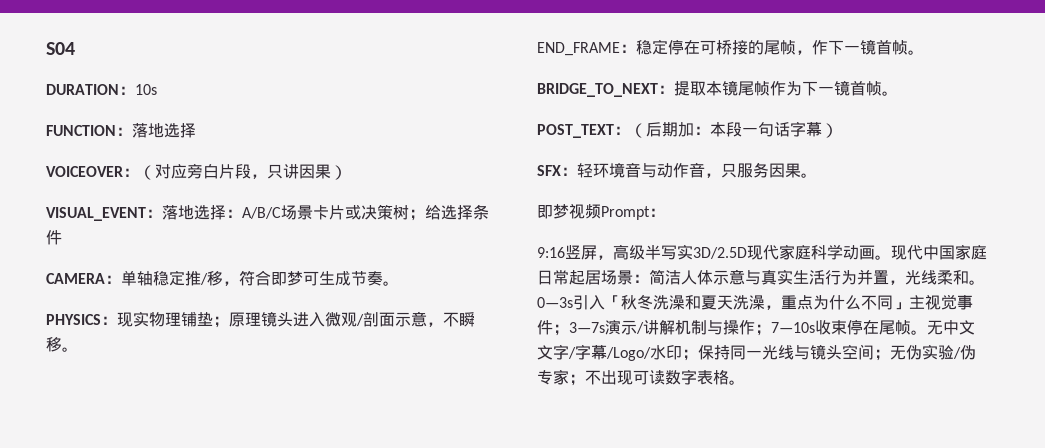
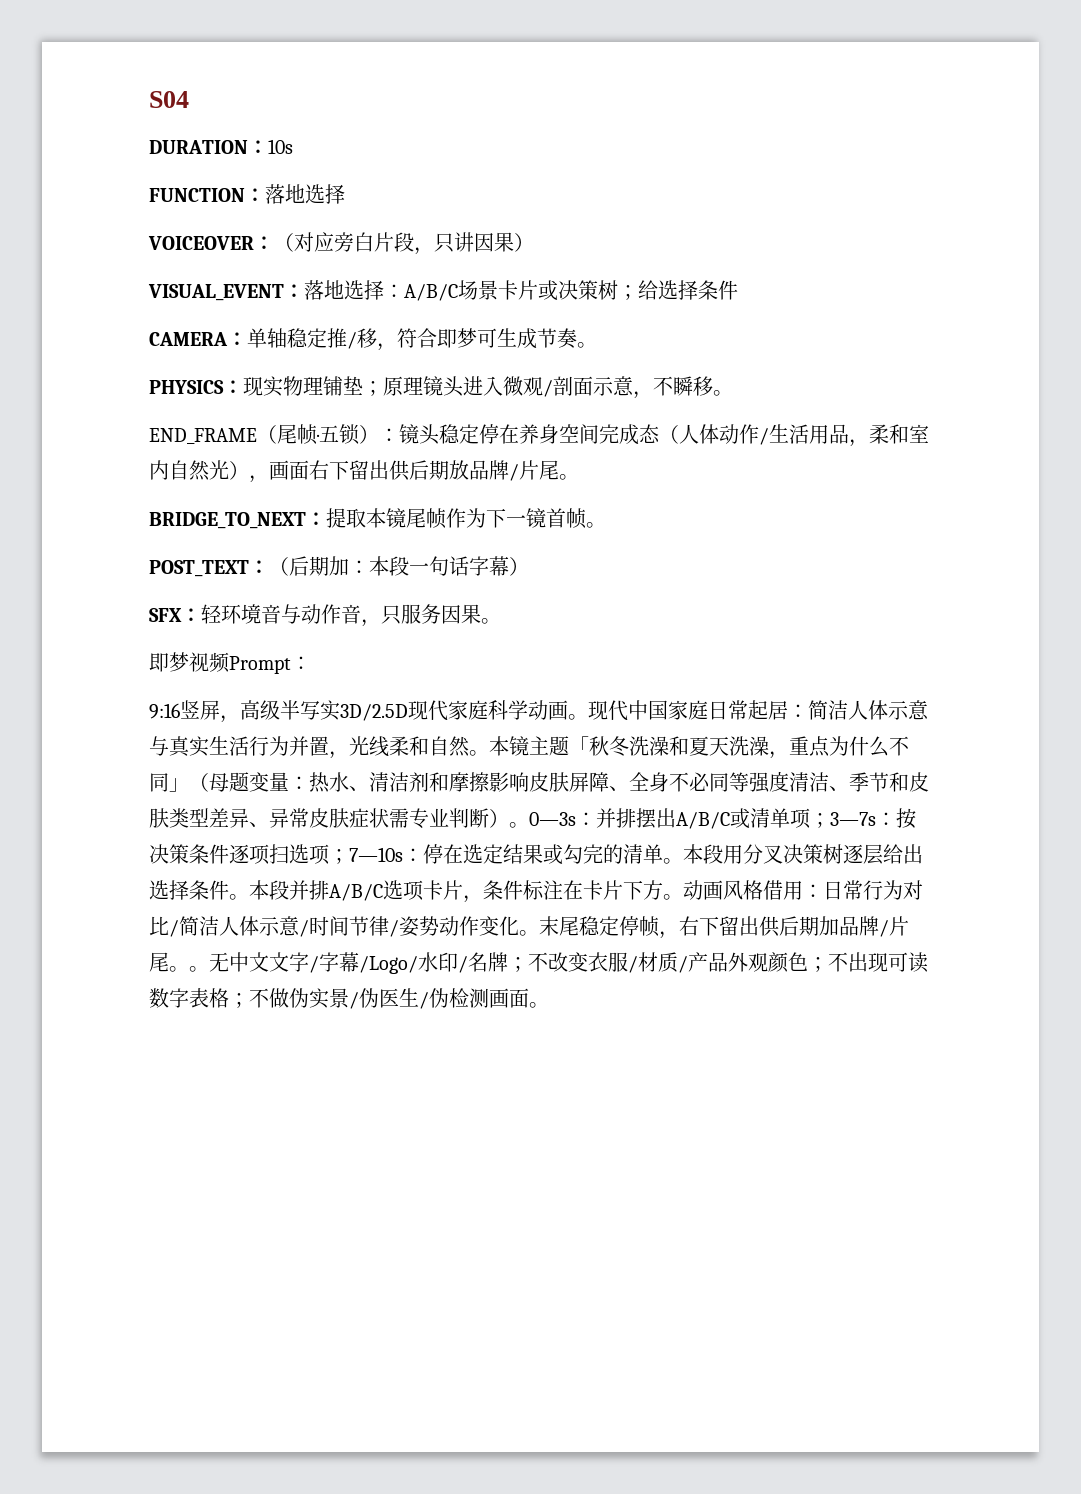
[620,39,908,55] ：稳定停在可桥接的尾帧，作下一镜首帧 -> [257,424,929,447] [149,460,559,483] （尾帧·五锁）：镜头稳定停在养身空间完成态（人体动作/生活用品，柔和室内自然光），画面右下留出供后期放品牌/片尾
[601,270,633,285] 场景 -> (788, 710) none
[969,280,985,285] [537,295,605,310] 。0—3s引入 -> [429,736,569,757] 自然。本镜主题
[909,294,973,310] [537,319,911,336] 主视觉事件；3—7s演示/讲解机制与操作；7—10s收束停在尾帧 -> [189,771,929,793] [149,808,916,829] [149,844,923,865] [149,880,923,903] [149,916,909,939] [149,952,189,972] （母题变量：热水、清洁剂和摩擦影响皮肤屏障、全身不必同等强度清洁、季节和皮肤类型差异、异常皮肤症状需专业判断）。0—3s：并排摆出A/B/C或清单项；3—7s：按决策条件逐项扫选项；7—10s：停在选定结果或勾完的清单。本段用分叉决策树逐层给出选择条件。本段并排A/B/C选项卡片，条件标注在卡片下方。动画风格借用：日常行为对比/简洁人体示意/时间节律/姿势动作变化。末尾稳定停帧，右下留出供后期加品牌/片尾。
[682,344,976,361] [537,369,569,385] ；保持同一光线与镜头空间；无伪实验/伪专家 -> [458,952,808,973] /名牌；不改变衣服/材质/产品外观颜色
(729, 377) none -> [229,988,529,1009] ；不做伪实景/伪医生/伪检测画面

